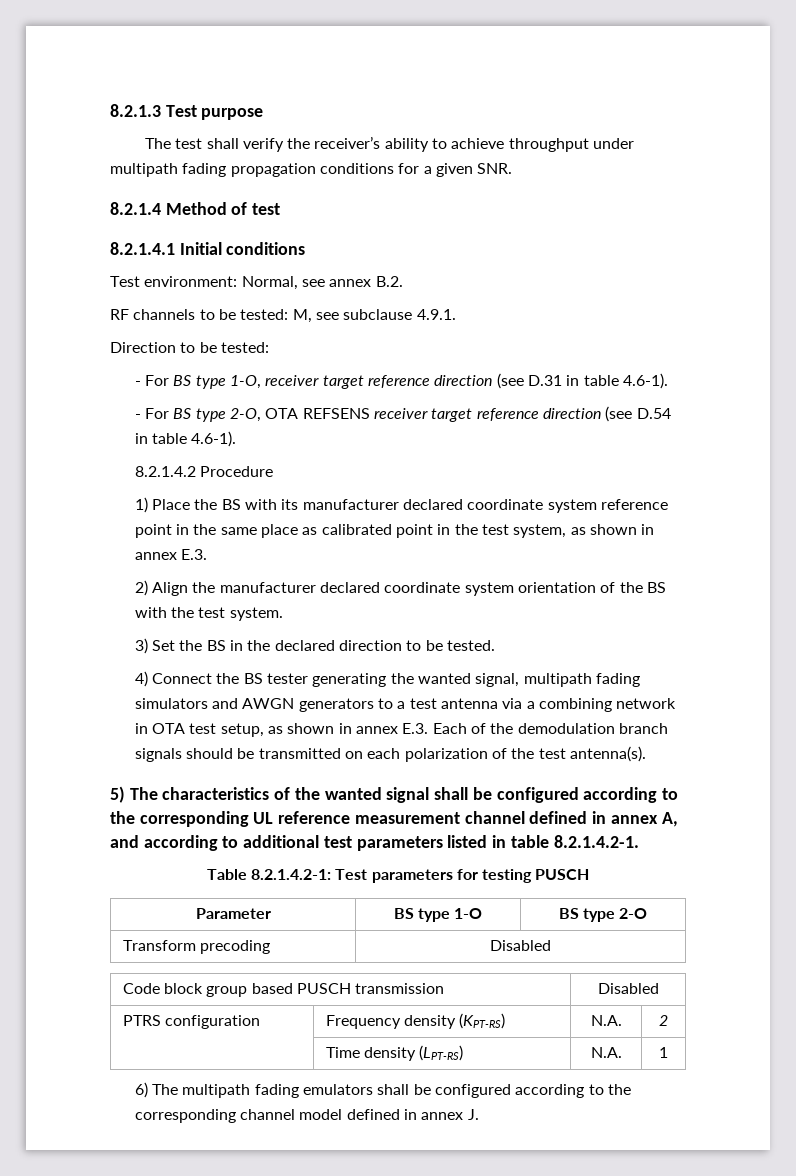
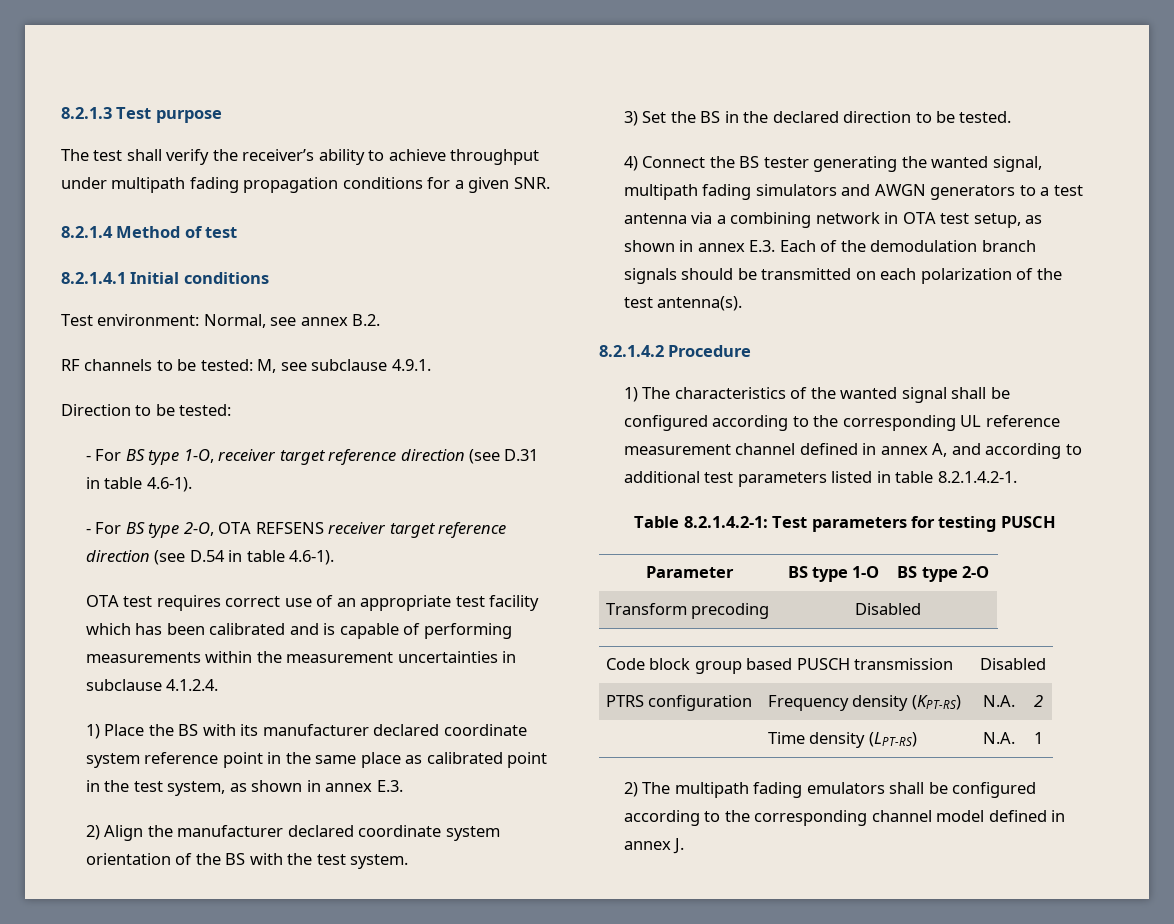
[134,466,274,477] 8.2.1.4.2 Procedure -> [85,595,539,611] [85,623,512,639] [85,651,517,663] [85,679,219,691] OTA test requires correct use of an appropriate test facility which has been calibrated and is capable of performing measurements within the measurement uncertainties in subclause 4.1.2.4.
[110,786,125,803] 5) -> [599,345,752,357] [623,387,638,402] 8.2.1.4.2 Procedure // 1)
[134,1082,148,1098] 6) -> [623,782,638,797] 2)

